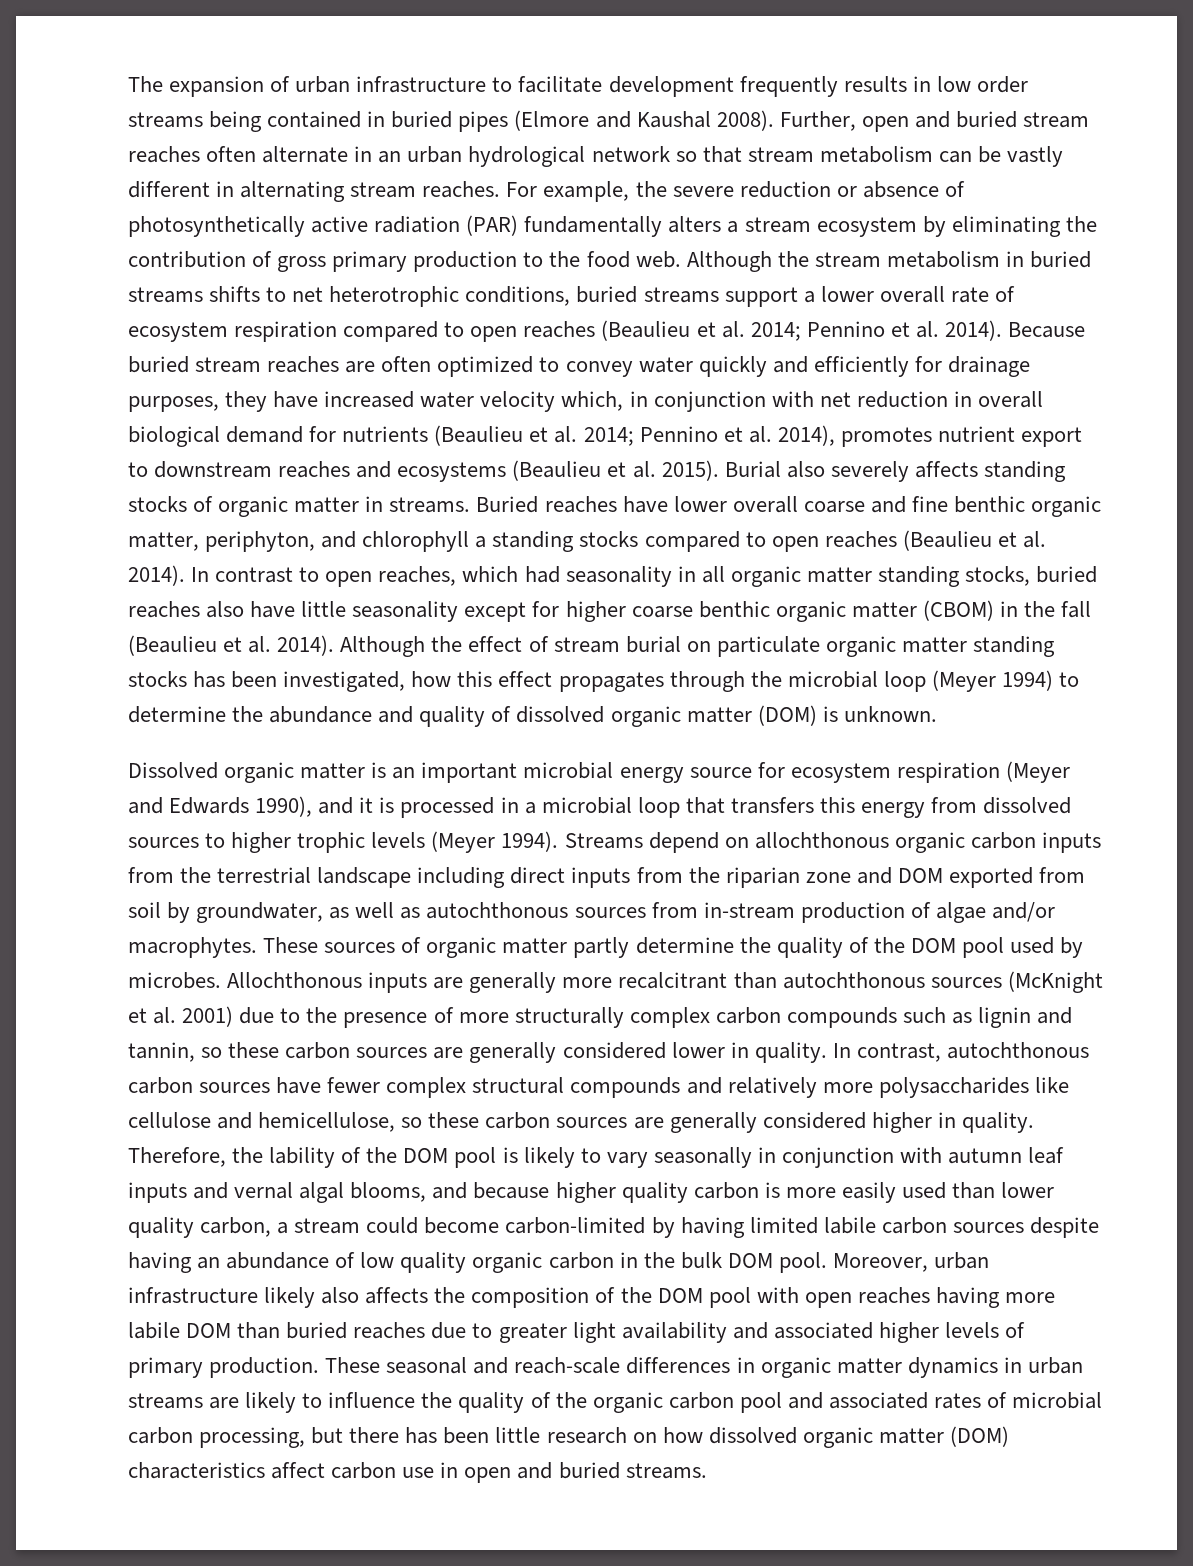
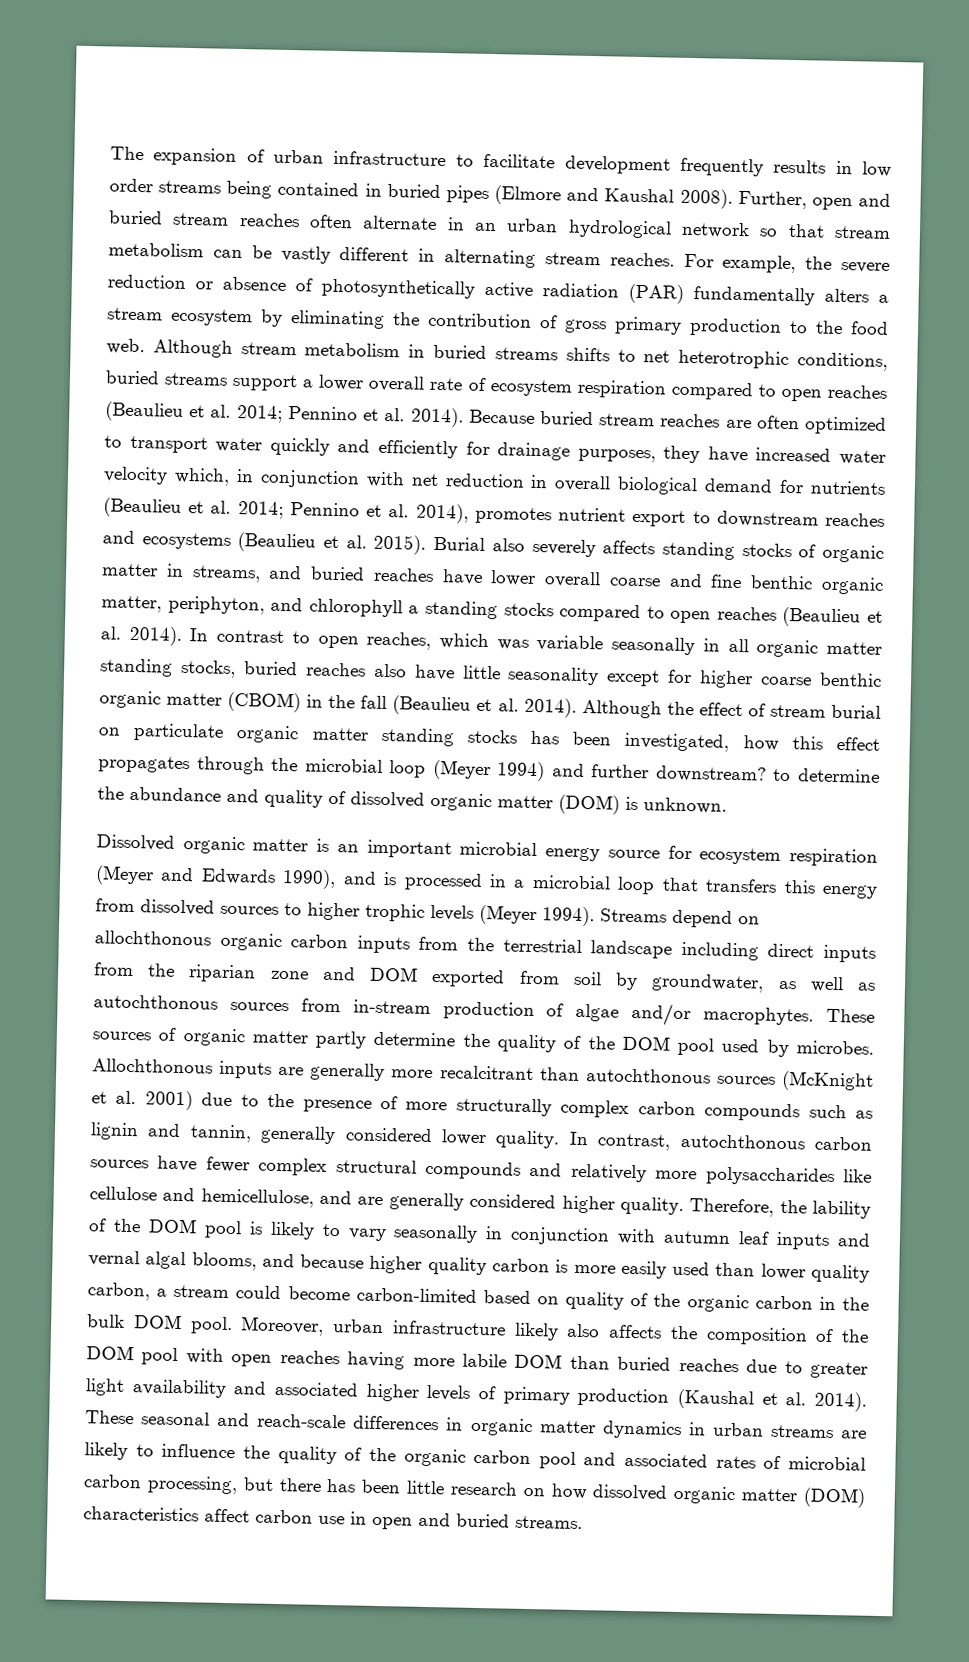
[777,251,809,267] the -> (233, 348) none
[565,361,633,377] convey -> [129,435,208,454] transport
[389,496,539,513] streams. Buried -> [191,565,366,583] streams, and buried
[524,566,672,587] had seasonality -> [496,635,696,656] was variable seasonally
(1053, 680) none -> [551,763,767,783] and further downstream?
[359,797,374,813] it -> (377, 878) none
[201,1042,464,1059] so these carbon sources are -> (252, 1133) none
[730,1042,749,1058] in -> (487, 1137) none
[401,1112,628,1129] so these carbon sources -> [319,1190,353,1205] and
[937,1112,956,1128] in -> (615, 1204) none
[651,1217,1099,1238] [128,1252,467,1273] by having limited labile carbon sources despite having an abundance of low quality -> [482,1290,681,1310] based on quality of the
[209,1357,320,1378] production. -> [577,1387,867,1412] production (Kaushal et al. 2014).

